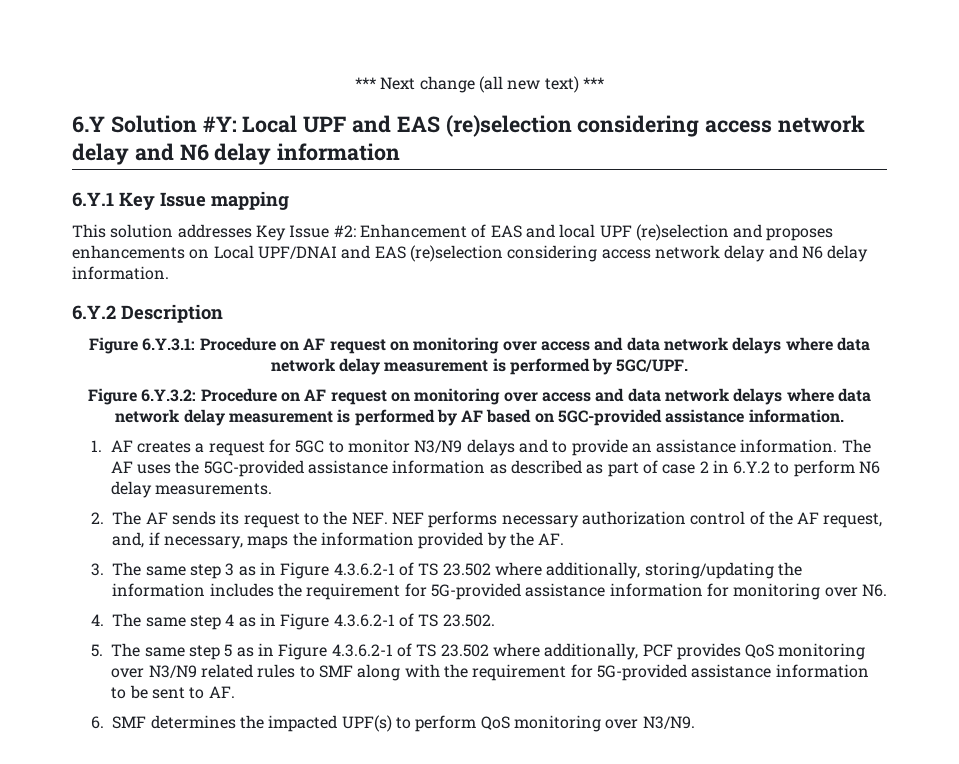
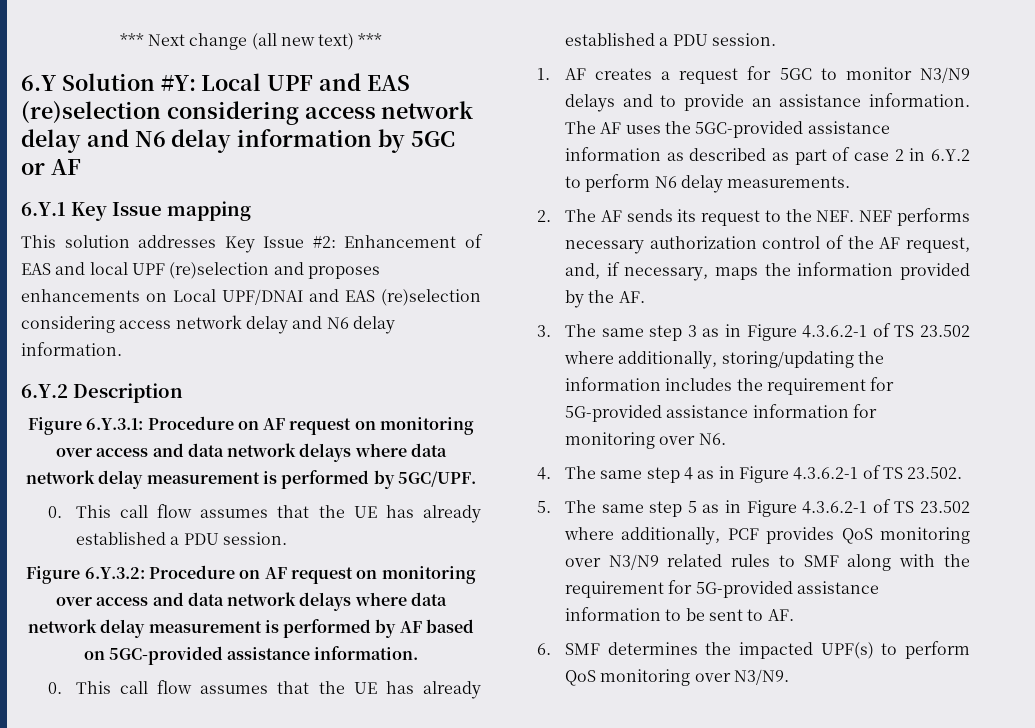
(401, 152) none -> [378,129,455,153] [21,159,81,175] by 5GC or AF
(689, 365) none -> [48,504,482,523] [75,532,287,545] // 0. This call flow assumes that the UE has already established a PDU session.
(844, 416) none -> [48,680,482,699] [564,33,776,46] // 0. This call flow assumes that the UE has already established a PDU session.

